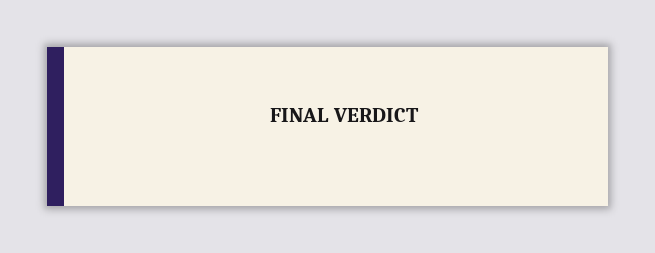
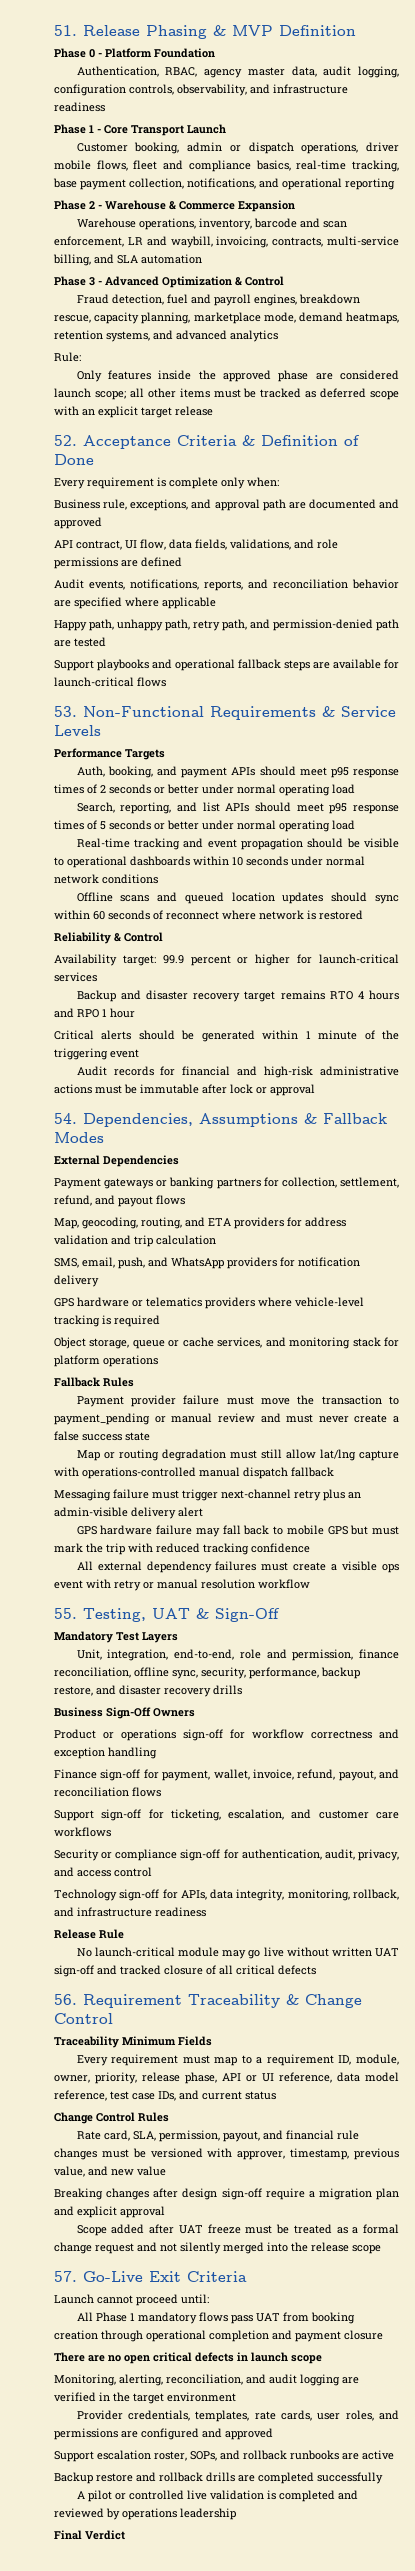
[270,108,419,122] FINAL VERDICT -> [54,25,356,39] [54,48,215,58] [76,66,399,78] [54,84,348,96] [54,102,105,112] [54,124,226,136] [76,142,399,154] [54,160,400,172] [53,178,395,190] [54,200,295,212] [76,218,347,230] [54,236,399,248] [53,254,202,266] [54,276,284,288] [76,294,360,306] [54,312,399,324] [54,330,278,342] [54,352,81,362] [76,370,399,382] [54,388,399,400] [54,406,213,418] [54,435,360,449] [54,454,94,465] [54,477,279,489] [54,499,399,511] [54,517,102,529] [54,539,338,550] [54,557,182,569] [54,579,399,591] [54,597,216,609] [54,619,399,631] [54,637,106,647] [54,659,399,671] [54,677,166,687] [54,706,396,720] [54,725,101,736] [54,748,165,760] [76,766,399,778] [54,784,355,796] [76,802,399,814] [54,820,355,832] [76,838,399,850] [54,856,365,868] [54,874,158,884] [76,892,399,904] [54,910,363,920] [54,932,163,944] [54,954,399,966] [54,972,97,982] [76,990,399,1002] [54,1008,135,1018] [54,1030,400,1042] [54,1048,139,1060] [76,1066,399,1078] [54,1084,315,1096] [54,1113,387,1127] [54,1132,104,1143] [54,1155,179,1167] [54,1177,399,1189] [54,1195,185,1207] [54,1217,346,1229] [54,1235,216,1247] [54,1257,360,1269] [54,1275,99,1287] [54,1297,364,1309] [54,1315,160,1327] [54,1337,400,1349] [54,1355,158,1367] [54,1377,134,1387] [76,1395,399,1407] [54,1413,399,1425] [54,1431,150,1441] [76,1449,399,1461] [54,1467,334,1479] [54,1489,361,1501] [54,1507,203,1519] [76,1525,399,1537] [54,1543,310,1555] [76,1561,399,1573] [54,1579,310,1591] [54,1608,280,1622] [54,1631,178,1643] [76,1649,399,1661] [54,1667,360,1679] [54,1685,242,1697] [54,1707,195,1719] [54,1729,399,1741] [54,1747,157,1759] [54,1769,399,1781] [54,1787,161,1797] [54,1809,399,1821] [54,1827,111,1837] [54,1849,400,1861] [54,1867,152,1877] [54,1889,399,1901] [54,1907,206,1917] [54,1929,124,1939] [76,1947,399,1959] [54,1965,316,1977] [54,1994,362,2008] [54,2013,113,2024] [54,2036,212,2048] [76,2054,399,2066] [54,2072,399,2084] [54,2090,276,2101] [54,2112,169,2124] [76,2130,359,2142] [54,2148,399,2160] [54,2166,166,2177] [54,2188,399,2200] [54,2206,165,2218] [76,2224,399,2236] [54,2242,381,2254] [54,2271,247,2282] [54,2294,209,2306] [76,2312,355,2324] [54,2330,383,2342] [54,2352,322,2364] [54,2374,359,2386] [54,2392,236,2404] [76,2410,399,2422] [54,2428,273,2440] [54,2450,394,2462] [54,2472,383,2484] [76,2490,358,2502] [54,2508,236,2520] [54,2530,125,2540] 51. Release Phasing & MVP Definition // Phase 0 - Platform Foundation // Authentication, RBAC, agency master data, audit logging, configuration controls, observability, and infrastructure readiness // Phase 1 - Core Transport Launch // Customer booking, admin or dispatch operations, driver mobile flows, fleet and compliance basics, real-time tracking, base payment collection, notifications, and operational reporting // Phase 2 - Warehouse & Commerce Expansion // Warehouse operations, inventory, barcode and scan enforcement, LR and waybill, invoicing, contracts, multi-service billing, and SLA automation // Phase 3 - Advanced Optimization & Control // Fraud detection, fuel and payroll engines, breakdown rescue, capacity planning, marketplace mode, demand heatmaps, retention systems, and advanced analytics // Rule: // Only features inside the approved phase are considered launch scope; all other items must be tracked as deferred scope with an explicit target release // 52. Acceptance Criteria & Definition of Done // Every requirement is complete only when: // Business rule, exceptions, and approval path are documented and approved // API contract, UI flow, data fields, validations, and role permissions are defined // Audit events, notifications, reports, and reconciliation behavior are specified where applicable // Happy path, unhappy path, retry path, and permission-denied path are tested // Support playbooks and operational fallback steps are available for launch-critical flows // 53. Non-Functional Requirements & Service Levels // Performance Targets // Auth, booking, and payment APIs should meet p95 response times of 2 seconds or better under normal operating load // Search, reporting, and list APIs should meet p95 response times of 5 seconds or better under normal operating load // Real-time tracking and event propagation should be visible to operational dashboards within 10 seconds under normal network conditions // Offline scans and queued location updates should sync within 60 seconds of reconnect where network is restored // Reliability & Control // Availability target: 99.9 percent or higher for launch-critical services // Backup and disaster recovery target remains RTO 4 hours and RPO 1 hour // Critical alerts should be generated within 1 minute of the triggering event // Audit records for financial and high-risk administrative actions must be immutable after lock or approval // 54. Dependencies, Assumptions & Fallback Modes // External Dependencies // Payment gateways or banking partners for collection, settlement, refund, and payout flows // Map, geocoding, routing, and ETA providers for address validation and trip calculation // SMS, email, push, and WhatsApp providers for notification delivery // GPS hardware or telematics providers where vehicle-level tracking is required // Object storage, queue or cache services, and monitoring stack for platform operations // Fallback Rules // Payment provider failure must move the transaction to payment_pending or manual review and must never create a false success state // Map or routing degradation must still allow lat/lng capture with operations-controlled manual dispatch fallback // Messaging failure must trigger next-channel retry plus an admin-visible delivery alert // GPS hardware failure may fall back to mobile GPS but must mark the trip with reduced tracking confidence // All external dependency failures must create a visible ops event with retry or manual resolution workflow // 55. Testing, UAT & Sign-Off // Mandatory Test Layers // Unit, integration, end-to-end, role and permission, finance reconciliation, offline sync, security, performance, backup restore, and disaster recovery drills // Business Sign-Off Owners // Product or operations sign-off for workflow correctness and exception handling // Finance sign-off for payment, wallet, invoice, refund, payout, and reconciliation flows // Support sign-off for ticketing, escalation, and customer care workflows // Security or compliance sign-off for authentication, audit, privacy, and access control // Technology sign-off for APIs, data integrity, monitoring, rollback, and infrastructure readiness // Release Rule // No launch-critical module may go live without written UAT sign-off and tracked closure of all critical defects // 56. Requirement Traceability & Change Control // Traceability Minimum Fields // Every requirement must map to a requirement ID, module, owner, priority, release phase, API or UI reference, data model reference, test case IDs, and current status // Change Control Rules // Rate card, SLA, permission, payout, and financial rule changes must be versioned with approver, timestamp, previous value, and new value // Breaking changes after design sign-off require a migration plan and explicit approval // Scope added after UAT freeze must be treated as a formal change request and not silently merged into the release scope // 57. Go-Live Exit Criteria // Launch cannot proceed until: // All Phase 1 mandatory flows pass UAT from booking creation through operational completion and payment closure // There are no open critical defects in launch scope // Monitoring, alerting, reconciliation, and audit logging are verified in the target environment // Provider credentials, templates, rate cards, user roles, and permissions are configured and approved // Support escalation roster, SOPs, and rollback runbooks are active // Backup restore and rollback drills are completed successfully // A pilot or controlled live validation is completed and reviewed by operations leadership // Final Verdict

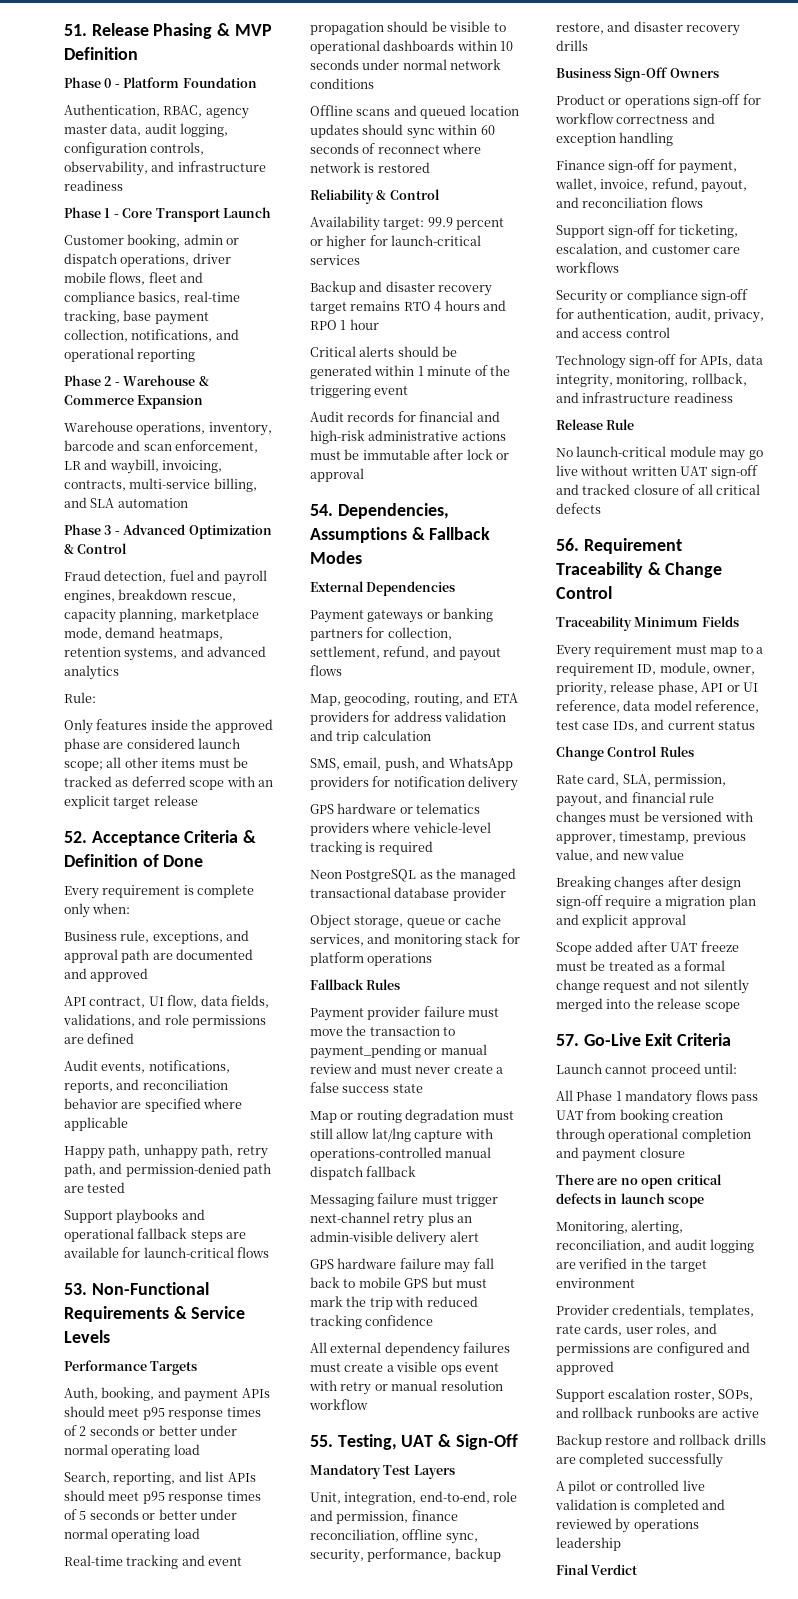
(160, 1321) none -> [310,868,516,882] [310,887,506,901] // Neon PostgreSQL as the managed transactional database provider

